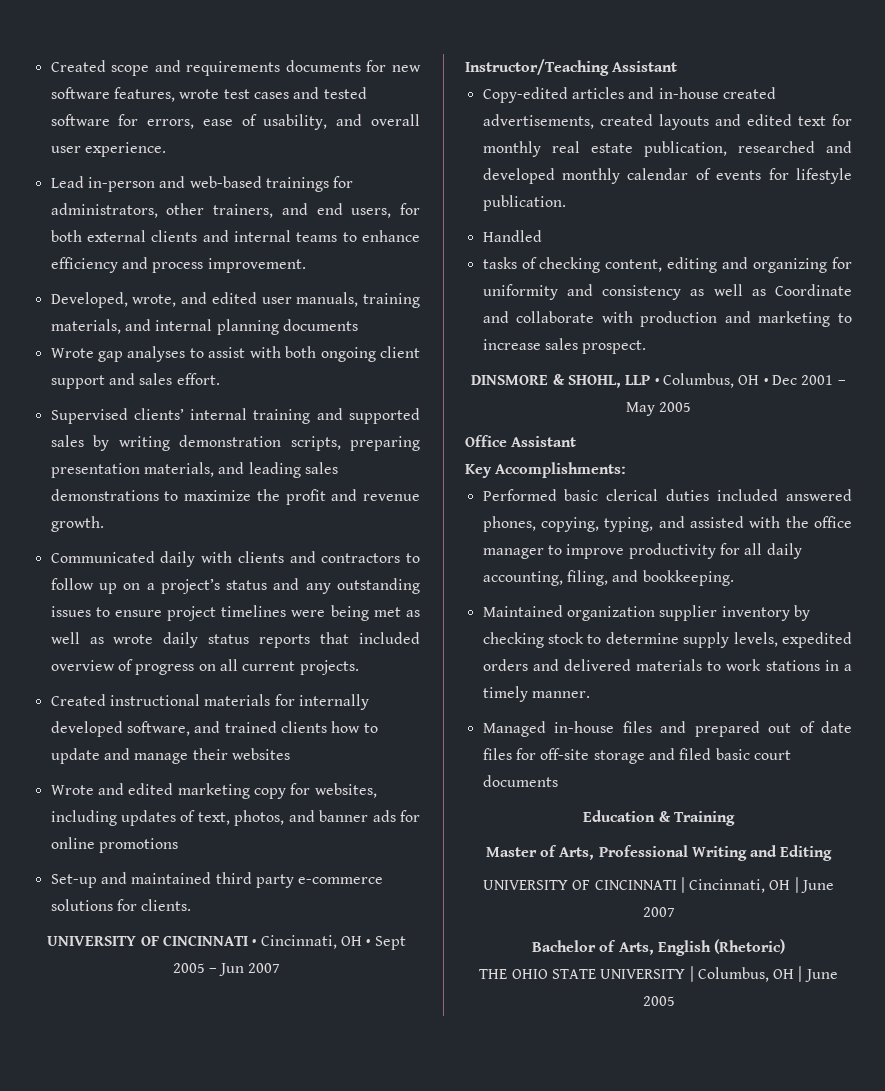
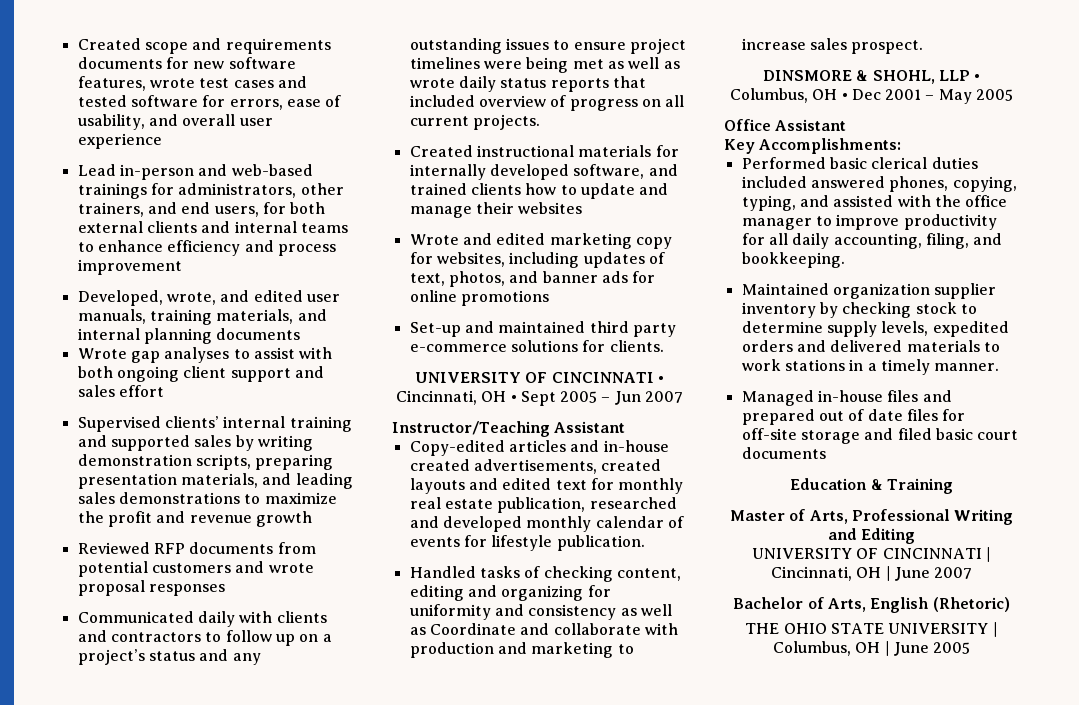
[84,142,166,157] experience. -> [77,133,162,149] experience
[207,258,306,273] improvement. -> [77,259,182,275] improvement
[176,373,220,385] effort. -> [118,385,164,397] effort
[50,516,104,532] growth. -> [255,511,312,527] [77,542,316,554] [77,561,314,577] [77,580,225,596] growth // Reviewed RFP documents from potential customers and wrote proposal responses
(542, 236) // -> (476, 572) none

